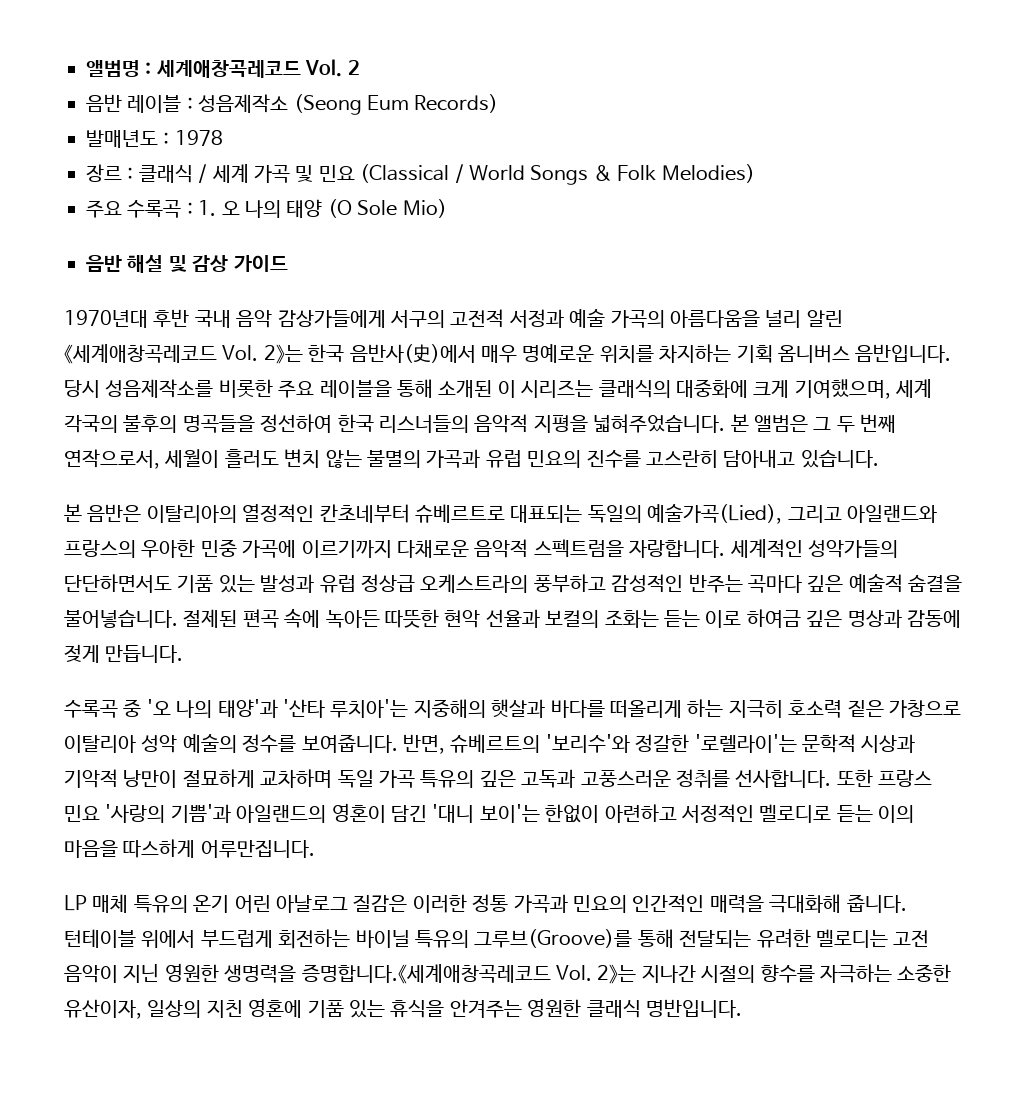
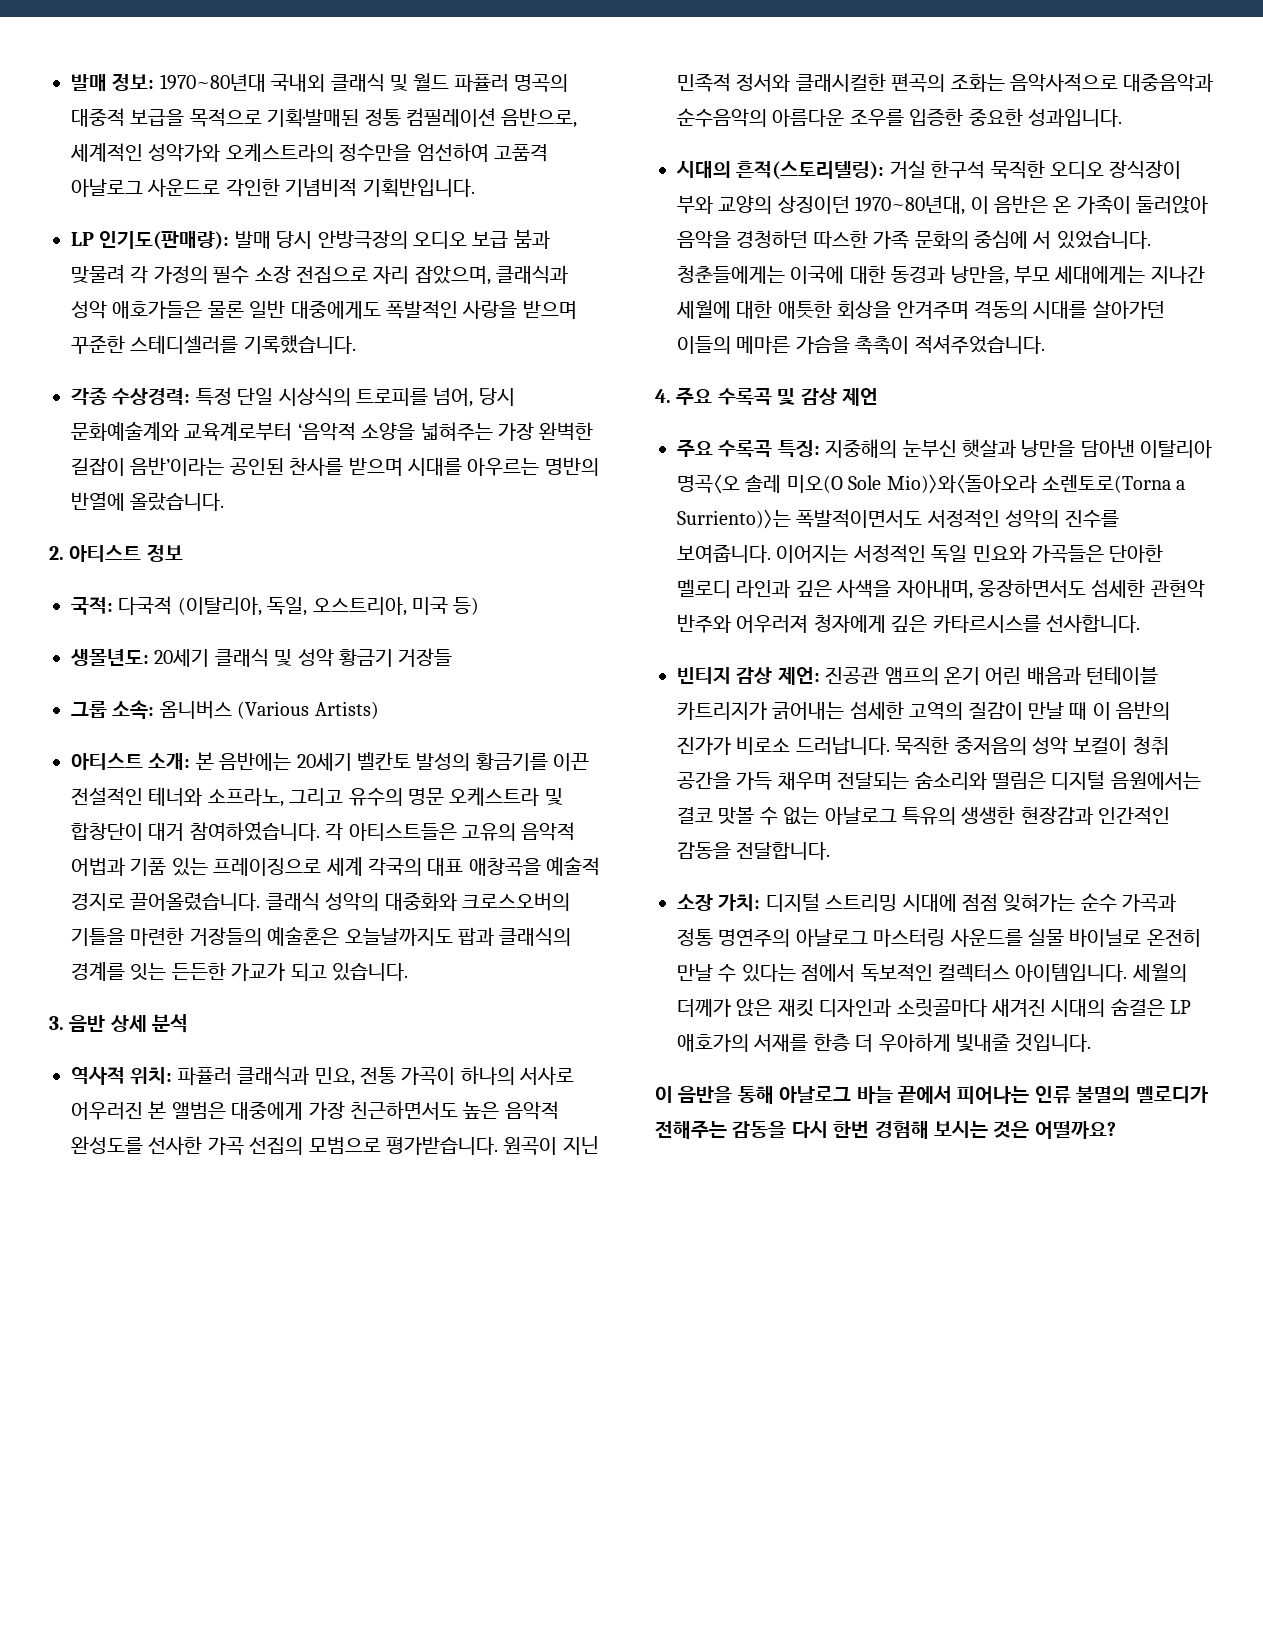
[86,59,360,78] [86,94,499,115] [86,130,223,148] [86,164,755,185] [86,199,447,218] [86,254,288,273] [64,309,843,328] [64,344,952,364] [64,379,933,399] [64,414,897,433] [64,449,879,469] [64,504,937,524] [64,539,898,558] [64,574,963,593] [64,608,961,628] [64,644,184,663] [64,699,961,718] [64,734,916,754] [64,769,933,788] [64,803,915,823] [64,839,315,858] [64,894,907,913] [64,928,930,949] [64,963,952,984] [64,998,742,1019] 앨범명 : 세계애창곡레코드 Vol. 2 // 음반 레이블 : 성음제작소 (Seong Eum Records) // 발매년도 : 1978 // 장르 : 클래식 / 세계 가곡 및 민요 (Classical / World Songs & Folk Melodies) // 주요 수록곡 : 1. 오 나의 태양 (O Sole Mio) // 음반 해설 및 감상 가이드 // 1970년대 후반 국내 음악 감상가들에게 서구의 고전적 서정과 예술 가곡의 아름다움을 널리 알린《세계애창곡레코드 Vol. 2》는 한국 음반사(史)에서 매우 명예로운 위치를 차지하는 기획 옴니버스 음반입니다. 당시 성음제작소를 비롯한 주요 레이블을 통해 소개된 이 시리즈는 클래식의 대중화에 크게 기여했으며, 세계 각국의 불후의 명곡들을 정선하여 한국 리스너들의 음악적 지평을 넓혀주었습니다. 본 앨범은 그 두 번째 연작으로서, 세월이 흘러도 변치 않는 불멸의 가곡과 유럽 민요의 진수를 고스란히 담아내고 있습니다. // 본 음반은 이탈리아의 열정적인 칸초네부터 슈베르트로 대표되는 독일의 예술가곡(Lied), 그리고 아일랜드와 프랑스의 우아한 민중 가곡에 이르기까지 다채로운 음악적 스펙트럼을 자랑합니다. 세계적인 성악가들의 단단하면서도 기품 있는 발성과 유럽 정상급 오케스트라의 풍부하고 감성적인 반주는 곡마다 깊은 예술적 숨결을 불어넣습니다. 절제된 편곡 속에 녹아든 따뜻한 현악 선율과 보컬의 조화는 듣는 이로 하여금 깊은 명상과 감동에 젖게 만듭니다. // 수록곡 중 '오 나의 태양'과 '산타 루치아'는 지중해의 햇살과 바다를 떠올리게 하는 지극히 호소력 짙은 가창으로 이탈리아 성악 예술의 정수를 보여줍니다. 반면, 슈베르트의 '보리수'와 정갈한 '로렐라이'는 문학적 시상과 기악적 낭만이 절묘하게 교차하며 독일 가곡 특유의 깊은 고독과 고풍스러운 정취를 선사합니다. 또한 프랑스 민요 '사랑의 기쁨'과 아일랜드의 영혼이 담긴 '대니 보이'는 한없이 아련하고 서정적인 멜로디로 듣는 이의 마음을 따스하게 어루만집니다. // LP 매체 특유의 온기 어린 아날로그 질감은 이러한 정통 가곡과 민요의 인간적인 매력을 극대화해 줍니다. 턴테이블 위에서 부드럽게 회전하는 바이닐 특유의 그루브(Groove)를 통해 전달되는 유려한 멜로디는 고전 음악이 지닌 영원한 생명력을 증명합니다.《세계애창곡레코드 Vol. 2》는 지나간 시절의 향수를 자극하는 소중한 유산이자, 일상의 지친 영혼에 기품 있는 휴식을 안겨주는 영원한 클래식 명반입니다. -> [71,73,569,93] [71,108,578,128] [70,143,548,162] [71,178,475,197] [71,230,550,250] [71,264,569,285] [71,300,577,319] [71,335,356,354] [71,387,515,407] [71,422,594,441] [71,457,599,476] [71,492,225,511] [49,544,183,562] [71,596,480,616] [70,648,453,667] [71,700,379,720] [71,752,590,771] [71,787,563,807] [71,821,576,841] [71,857,601,876] [71,892,570,911] [71,927,572,946] [71,962,408,981] [49,1014,189,1033] [71,1066,575,1086] [71,1101,559,1120] [71,1136,599,1155] [677,73,1214,92] [677,108,1122,127] [676,160,1182,180] [677,195,1209,215] [677,230,1151,249] [677,265,1205,285] [676,300,1165,320] [677,335,1045,354] [655,387,878,406] [677,439,1213,458] [677,474,1186,494] [677,509,1119,529] [677,544,1164,563] [677,579,1205,599] [677,614,1140,633] [677,666,1159,685] [677,701,1171,720] [677,736,1169,755] [677,771,1201,790] [677,806,1171,825] [677,842,831,860] [677,893,1177,912] [677,928,1201,947] [677,963,1187,982] [677,998,1192,1017] [677,1033,1092,1052] [655,1086,1208,1104] [655,1120,1116,1139] 발매 정보: 1970~80년대 국내외 클래식 및 월드 파퓰러 명곡의 대중적 보급을 목적으로 기획·발매된 정통 컴필레이션 음반으로, 세계적인 성악가와 오케스트라의 정수만을 엄선하여 고품격 아날로그 사운드로 각인한 기념비적 기획반입니다. // LP 인기도(판매량): 발매 당시 안방극장의 오디오 보급 붐과 맞물려 각 가정의 필수 소장 전집으로 자리 잡았으며, 클래식과 성악 애호가들은 물론 일반 대중에게도 폭발적인 사랑을 받으며 꾸준한 스테디셀러를 기록했습니다. // 각종 수상경력: 특정 단일 시상식의 트로피를 넘어, 당시 문화예술계와 교육계로부터 ‘음악적 소양을 넓혀주는 가장 완벽한 길잡이 음반’이라는 공인된 찬사를 받으며 시대를 아우르는 명반의 반열에 올랐습니다. // 2. 아티스트 정보 // 국적: 다국적 (이탈리아, 독일, 오스트리아, 미국 등) // 생몰년도: 20세기 클래식 및 성악 황금기 거장들 // 그룹 소속: 옴니버스 (Various Artists) // 아티스트 소개: 본 음반에는 20세기 벨칸토 발성의 황금기를 이끈 전설적인 테너와 소프라노, 그리고 유수의 명문 오케스트라 및 합창단이 대거 참여하였습니다. 각 아티스트들은 고유의 음악적 어법과 기품 있는 프레이징으로 세계 각국의 대표 애창곡을 예술적 경지로 끌어올렸습니다. 클래식 성악의 대중화와 크로스오버의 기틀을 마련한 거장들의 예술혼은 오늘날까지도 팝과 클래식의 경계를 잇는 든든한 가교가 되고 있습니다. // 3. 음반 상세 분석 // 역사적 위치: 파퓰러 클래식과 민요, 전통 가곡이 하나의 서사로 어우러진 본 앨범은 대중에게 가장 친근하면서도 높은 음악적 완성도를 선사한 가곡 선집의 모범으로 평가받습니다. 원곡이 지닌 민족적 정서와 클래시컬한 편곡의 조화는 음악사적으로 대중음악과 순수음악의 아름다운 조우를 입증한 중요한 성과입니다. // 시대의 흔적(스토리텔링): 거실 한구석 묵직한 오디오 장식장이 부와 교양의 상징이던 1970~80년대, 이 음반은 온 가족이 둘러앉아 음악을 경청하던 따스한 가족 문화의 중심에 서 있었습니다. 청춘들에게는 이국에 대한 동경과 낭만을, 부모 세대에게는 지나간 세월에 대한 애틋한 회상을 안겨주며 격동의 시대를 살아가던 이들의 메마른 가슴을 촉촉이 적셔주었습니다. // 4. 주요 수록곡 및 감상 제언 // 주요 수록곡 특징: 지중해의 눈부신 햇살과 낭만을 담아낸 이탈리아 명곡〈오 솔레 미오(O Sole Mio)〉와〈돌아오라 소렌토로(Torna a Surriento)〉는 폭발적이면서도 서정적인 성악의 진수를 보여줍니다. 이어지는 서정적인 독일 민요와 가곡들은 단아한 멜로디 라인과 깊은 사색을 자아내며, 웅장하면서도 섬세한 관현악 반주와 어우러져 청자에게 깊은 카타르시스를 선사합니다. // 빈티지 감상 제언: 진공관 앰프의 온기 어린 배음과 턴테이블 카트리지가 긁어내는 섬세한 고역의 질감이 만날 때 이 음반의 진가가 비로소 드러납니다. 묵직한 중저음의 성악 보컬이 청취 공간을 가득 채우며 전달되는 숨소리와 떨림은 디지털 음원에서는 결코 맛볼 수 없는 아날로그 특유의 생생한 현장감과 인간적인 감동을 전달합니다. // 소장 가치: 디지털 스트리밍 시대에 점점 잊혀가는 순수 가곡과 정통 명연주의 아날로그 마스터링 사운드를 실물 바이닐로 온전히 만날 수 있다는 점에서 독보적인 컬렉터스 아이템입니다. 세월의 더께가 앉은 재킷 디자인과 소릿골마다 새겨진 시대의 숨결은 LP 애호가의 서재를 한층 더 우아하게 빛내줄 것입니다. // 이 음반을 통해 아날로그 바늘 끝에서 피어나는 인류 불멸의 멜로디가 전해주는 감동을 다시 한번 경험해 보시는 것은 어떨까요?

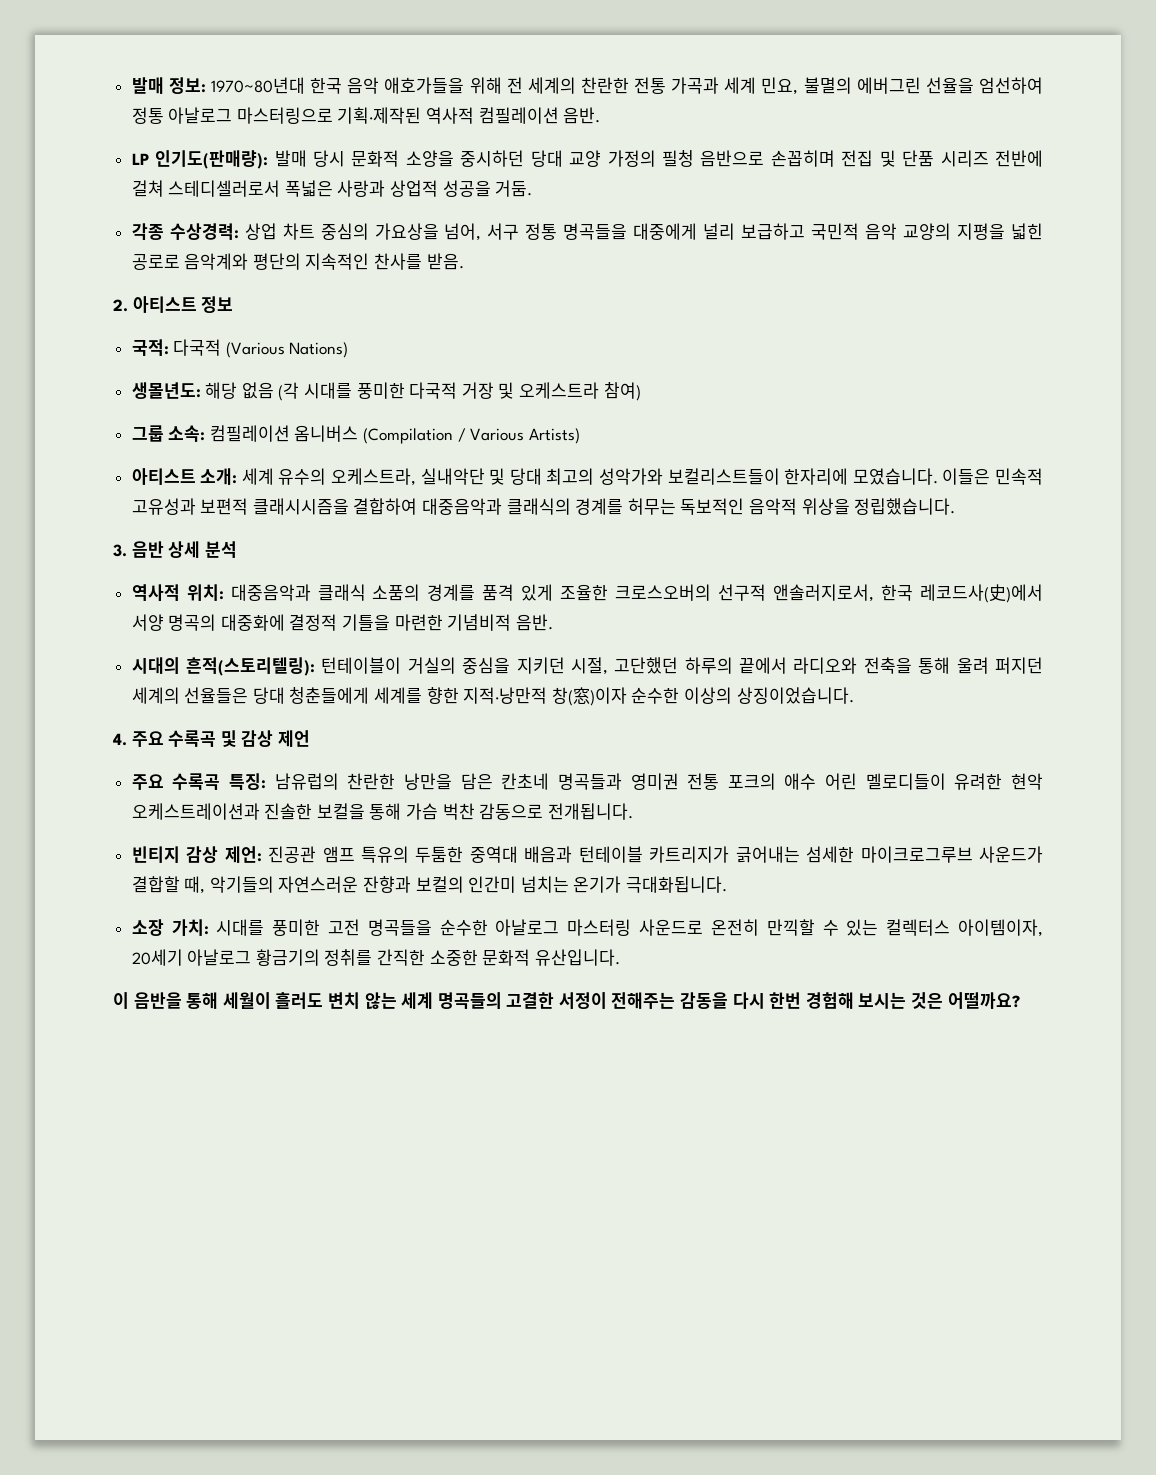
[271,73,569,93] [71,108,578,128] [70,143,548,162] [71,178,475,197] [71,230,550,250] [71,264,569,285] [71,300,577,319] [71,335,356,354] [71,387,515,407] [71,422,594,441] [71,457,599,476] [71,492,225,511] 국내외 클래식 및 월드 파퓰러 명곡의 대중적 보급을 목적으로 기획·발매된 정통 컴필레이션 음반으로, 세계적인 성악가와 오케스트라의 정수만을 엄선하여 고품격 아날로그 사운드로 각인한 기념비적 기획반입니다. // LP 인기도(판매량): 발매 당시 안방극장의 오디오 보급 붐과 맞물려 각 가정의 필수 소장 전집으로 자리 잡았으며, 클래식과 성악 애호가들은 물론 일반 대중에게도 폭발적인 사랑을 받으며 꾸준한 스테디셀러를 기록했습니다. // 각종 수상경력: 특정 단일 시상식의 트로피를 넘어, 당시 문화예술계와 교육계로부터 ‘음악적 소양을 넓혀주는 가장 완벽한 길잡이 음반’이라는 공인된 찬사를 받으며 시대를 아우르는 명반의 반열에 올랐습니다. -> [310,77,1043,95] [131,107,601,124] [131,150,1043,169] [131,180,533,197] [131,223,1044,241] [131,253,464,270] 한국 음악 애호가들을 위해 전 세계의 찬란한 전통 가곡과 세계 민요, 불멸의 에버그린 선율을 엄선하여 정통 아날로그 마스터링으로 기획·제작된 역사적 컴필레이션 음반. // LP 인기도(판매량): 발매 당시 문화적 소양을 중시하던 당대 교양 가정의 필청 음반으로 손꼽히며 전집 및 단품 시리즈 전반에 걸쳐 스테디셀러로서 폭넓은 사랑과 상업적 성공을 거둠. // 각종 수상경력: 상업 차트 중심의 가요상을 넘어, 서구 정통 명곡들을 대중에게 널리 보급하고 국민적 음악 교양의 지평을 넓힌 공로로 음악계와 평단의 지속적인 찬사를 받음.
[177,597,480,616] [70,648,453,667] [71,700,379,720] [71,752,590,771] [71,787,563,807] [71,821,576,841] [71,857,601,876] [71,892,570,911] [71,927,572,946] [71,962,408,981] (이탈리아, 독일, 오스트리아, 미국 등) // 생몰년도: 20세기 클래식 및 성악 황금기 거장들 // 그룹 소속: 옴니버스 (Various Artists) // 아티스트 소개: 본 음반에는 20세기 벨칸토 발성의 황금기를 이끈 전설적인 테너와 소프라노, 그리고 유수의 명문 오케스트라 및 합창단이 대거 참여하였습니다. 각 아티스트들은 고유의 음악적 어법과 기품 있는 프레이징으로 세계 각국의 대표 애창곡을 예술적 경지로 끌어올렸습니다. 클래식 성악의 대중화와 크로스오버의 기틀을 마련한 거장들의 예술혼은 오늘날까지도 팝과 클래식의 경계를 잇는 든든한 가교가 되고 있습니다. -> [225,342,349,358] [131,382,641,401] [131,425,580,444] [131,468,1043,486] [131,498,956,515] (Various Nations) // 생몰년도: 해당 없음 (각 시대를 풍미한 다국적 거장 및 오케스트라 참여) // 그룹 소속: 컴필레이션 옴니버스 (Compilation / Various Artists) // 아티스트 소개: 세계 유수의 오케스트라, 실내악단 및 당대 최고의 성악가와 보컬리스트들이 한자리에 모였습니다. 이들은 민속적 고유성과 보편적 클래시시즘을 결합하여 대중음악과 클래식의 경계를 허무는 독보적인 음악적 위상을 정립했습니다.
[177,1066,575,1086] [71,1101,559,1120] [71,1136,599,1155] [677,73,1214,92] [677,108,1122,127] [676,160,1182,180] [677,195,1209,215] [677,230,1151,249] [677,265,1205,285] [676,300,1165,320] [677,335,1045,354] 파퓰러 클래식과 민요, 전통 가곡이 하나의 서사로 어우러진 본 앨범은 대중에게 가장 친근하면서도 높은 음악적 완성도를 선사한 가곡 선집의 모범으로 평가받습니다. 원곡이 지닌 민족적 정서와 클래시컬한 편곡의 조화는 음악사적으로 대중음악과 순수음악의 아름다운 조우를 입증한 중요한 성과입니다. // 시대의 흔적(스토리텔링): 거실 한구석 묵직한 오디오 장식장이 부와 교양의 상징이던 1970~80년대, 이 음반은 온 가족이 둘러앉아 음악을 경청하던 따스한 가족 문화의 중심에 서 있었습니다. 청춘들에게는 이국에 대한 동경과 낭만을, 부모 세대에게는 지나간 세월에 대한 애틋한 회상을 안겨주며 격동의 시대를 살아가던 이들의 메마른 가슴을 촉촉이 적셔주었습니다. -> [230,584,1043,603] [131,614,553,631] [131,657,1043,676] [131,687,854,706] 대중음악과 클래식 소품의 경계를 품격 있게 조율한 크로스오버의 선구적 앤솔러지로서, 한국 레코드사(史)에서 서양 명곡의 대중화에 결정적 기틀을 마련한 기념비적 음반. // 시대의 흔적(스토리텔링): 턴테이블이 거실의 중심을 지키던 시절, 고단했던 하루의 끝에서 라디오와 전축을 통해 울려 퍼지던 세계의 선율들은 당대 청춘들에게 세계를 향한 지적·낭만적 창(窓)이자 순수한 이상의 상징이었습니다.
[825,439,1213,458] [677,474,1186,494] [677,509,1119,529] [677,544,1164,563] [677,579,1205,599] [677,614,1140,633] 지중해의 눈부신 햇살과 낭만을 담아낸 이탈리아 명곡〈오 솔레 미오(O Sole Mio)〉와〈돌아오라 소렌토로(Torna a Surriento)〉는 폭발적이면서도 서정적인 성악의 진수를 보여줍니다. 이어지는 서정적인 독일 민요와 가곡들은 단아한 멜로디 라인과 깊은 사색을 자아내며, 웅장하면서도 섬세한 관현악 반주와 어우러져 청자에게 깊은 카타르시스를 선사합니다. -> [274,773,1043,790] [131,803,633,820] 남유럽의 찬란한 낭만을 담은 칸초네 명곡들과 영미권 전통 포크의 애수 어린 멜로디들이 유려한 현악 오케스트레이션과 진솔한 보컬을 통해 가슴 벅찬 감동으로 전개됩니다.
[884,667,1022,685] 앰프의 온기 어린 -> [322,846,518,863] 앰프 특유의 두툼한 중역대
[909,701,1171,720] [677,736,1169,755] [677,771,1201,790] [677,806,1171,825] [677,842,831,860] [677,893,1177,912] [677,928,1201,947] [677,963,1187,982] [677,998,1192,1017] [677,1033,1092,1052] [655,1086,1208,1104] 고역의 질감이 만날 때 이 음반의 진가가 비로소 드러납니다. 묵직한 중저음의 성악 보컬이 청취 공간을 가득 채우며 전달되는 숨소리와 떨림은 디지털 음원에서는 결코 맛볼 수 없는 아날로그 특유의 생생한 현장감과 인간적인 감동을 전달합니다. // 소장 가치: 디지털 스트리밍 시대에 점점 잊혀가는 순수 가곡과 정통 명연주의 아날로그 마스터링 사운드를 실물 바이닐로 온전히 만날 수 있다는 점에서 독보적인 컬렉터스 아이템입니다. 세월의 더께가 앉은 재킷 디자인과 소릿골마다 새겨진 시대의 숨결은 LP 애호가의 서재를 한층 더 우아하게 빛내줄 것입니다. // 이 음반을 통해 아날로그 바늘 끝에서 피어나는 인류 불멸의 멜로디가 -> [860,846,1044,863] [131,876,728,894] [131,919,1044,937] [131,949,620,966] [113,992,607,1009] 마이크로그루브 사운드가 결합할 때, 악기들의 자연스러운 잔향과 보컬의 인간미 넘치는 온기가 극대화됩니다. // 소장 가치: 시대를 풍미한 고전 명곡들을 순수한 아날로그 마스터링 사운드로 온전히 만끽할 수 있는 컬렉터스 아이템이자, 20세기 아날로그 황금기의 정취를 간직한 소중한 문화적 유산입니다. // 이 음반을 통해 세월이 흘러도 변치 않는 세계 명곡들의 고결한 서정이

